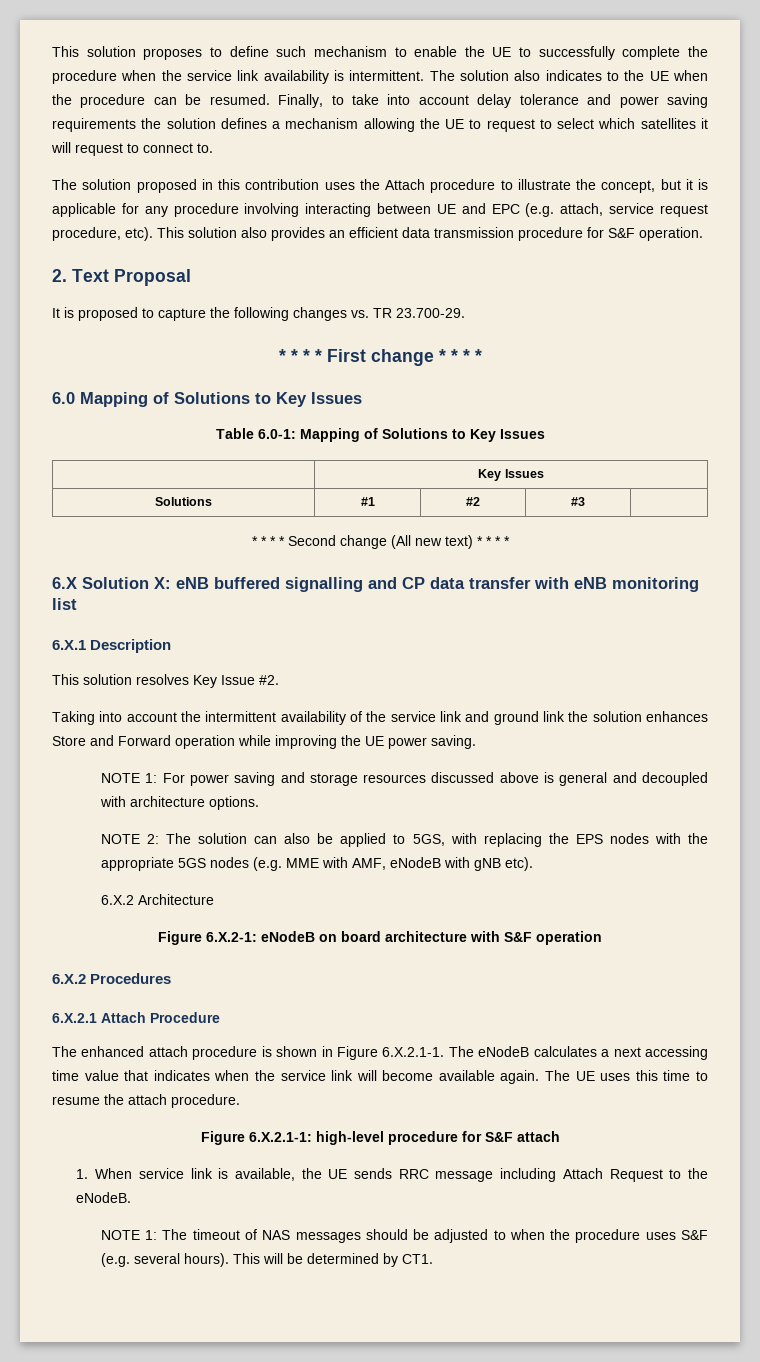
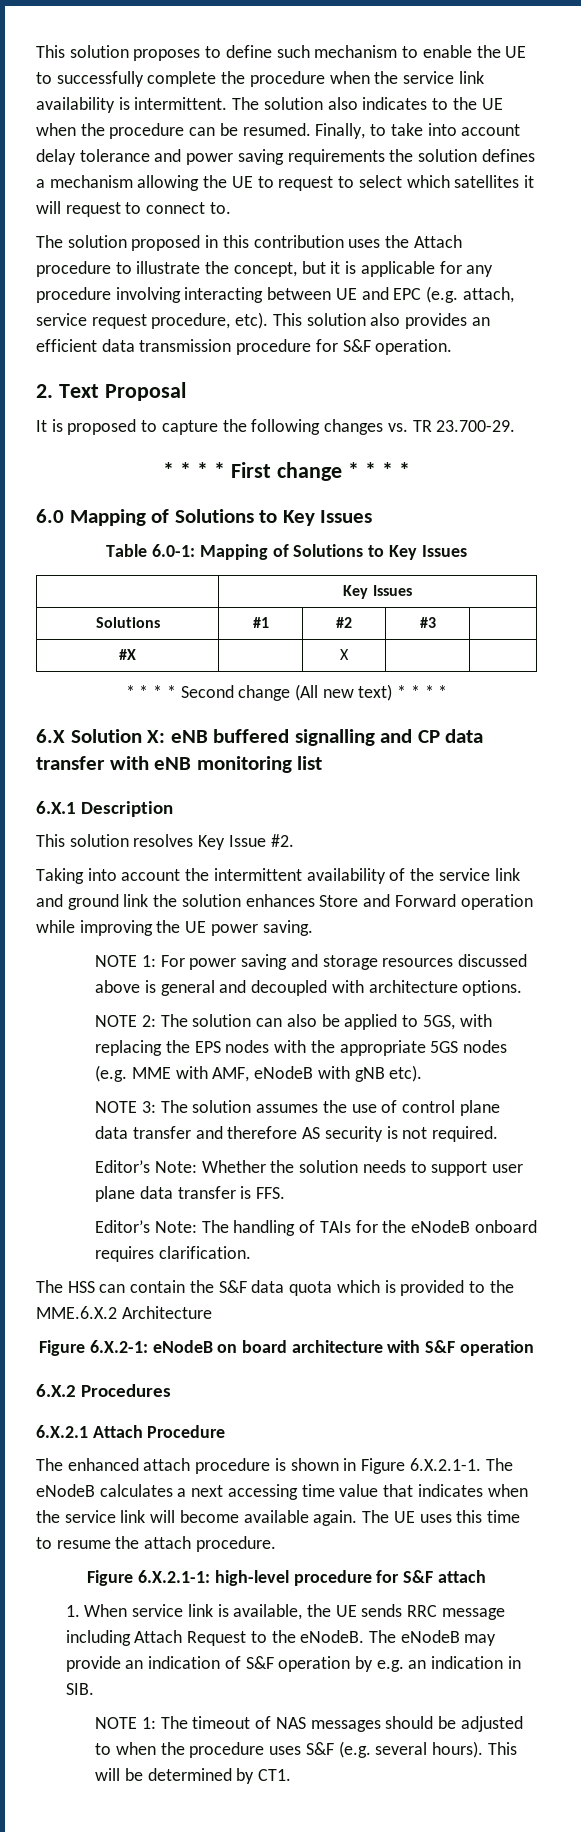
(585, 501) none -> [119,649,136,660] [340,649,349,660] // #X | | X | |
[100,895,134,905] 6.X.2 -> [95,1100,500,1116] [95,1126,499,1142] [95,1160,524,1176] [95,1186,286,1202] [95,1220,537,1236] [95,1246,251,1262] [36,1280,514,1296] [36,1306,117,1319] NOTE 3: The solution assumes the use of control plane data transfer and therefore AS security is not required. // Editor’s Note: Whether the solution needs to support user plane data transfer is FFS. // Editor’s Note: The handling of TAIs for the eNodeB onboard requires clarification. // The HSS can contain the S&F data quota which is provided to the MME.6.X.2
(132, 1197) none -> [368,1630,497,1646] [65,1656,521,1672] [65,1683,94,1695] The eNodeB may provide an indication of S&F operation by e.g. an indication in SIB.

